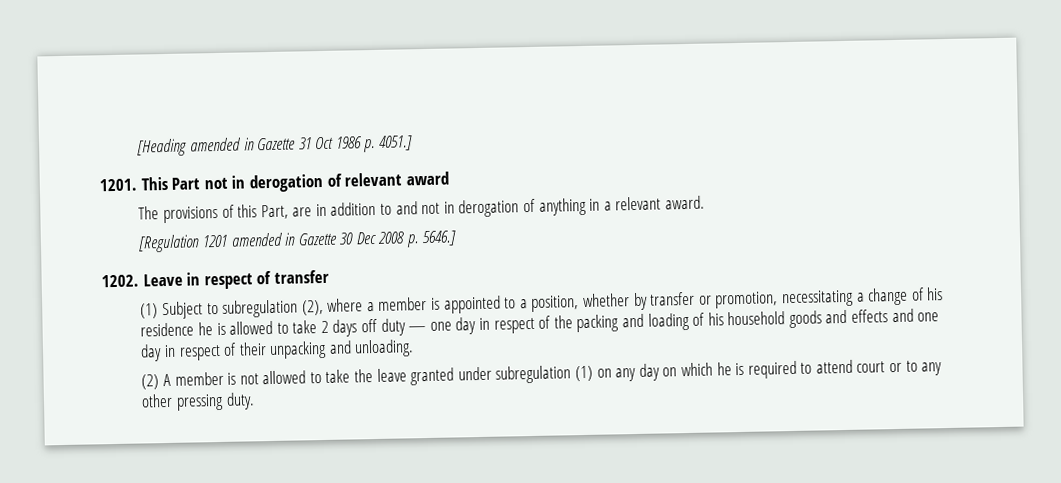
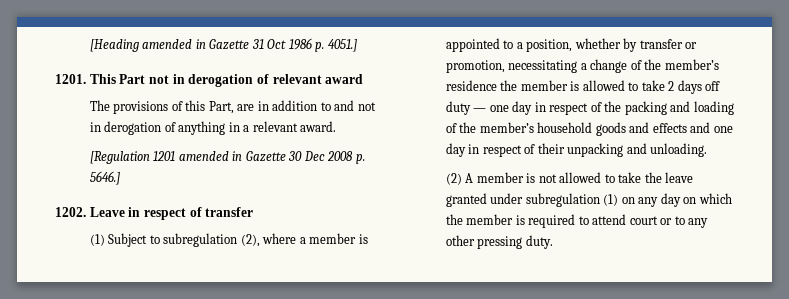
[926,287,944,301] [140,322,213,337] his residence he -> [644,59,719,70] [445,80,568,91] the member’s residence the member
[707,312,724,326] his -> [459,122,534,133] the member’s
[716,362,732,376] he -> [445,214,514,225] the member

